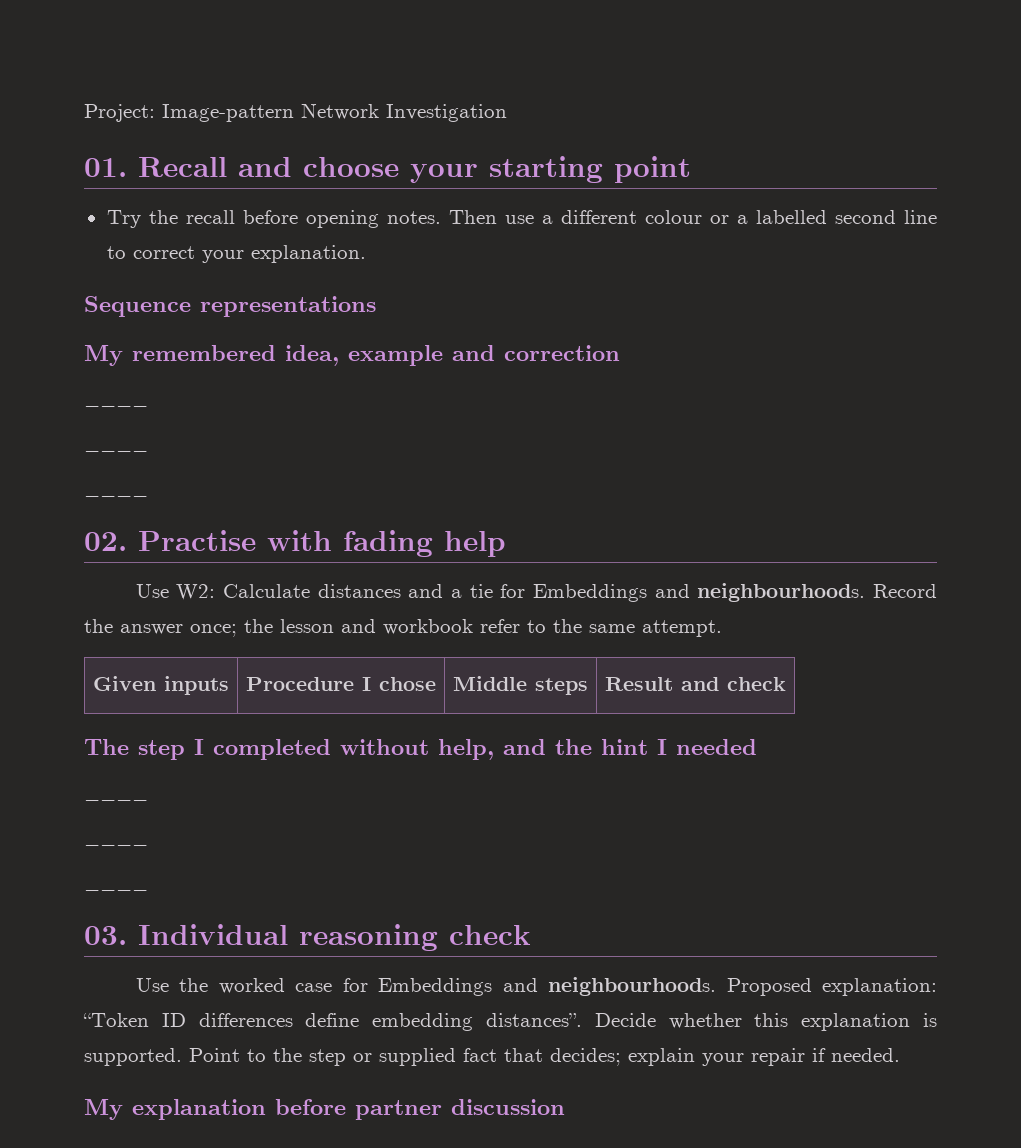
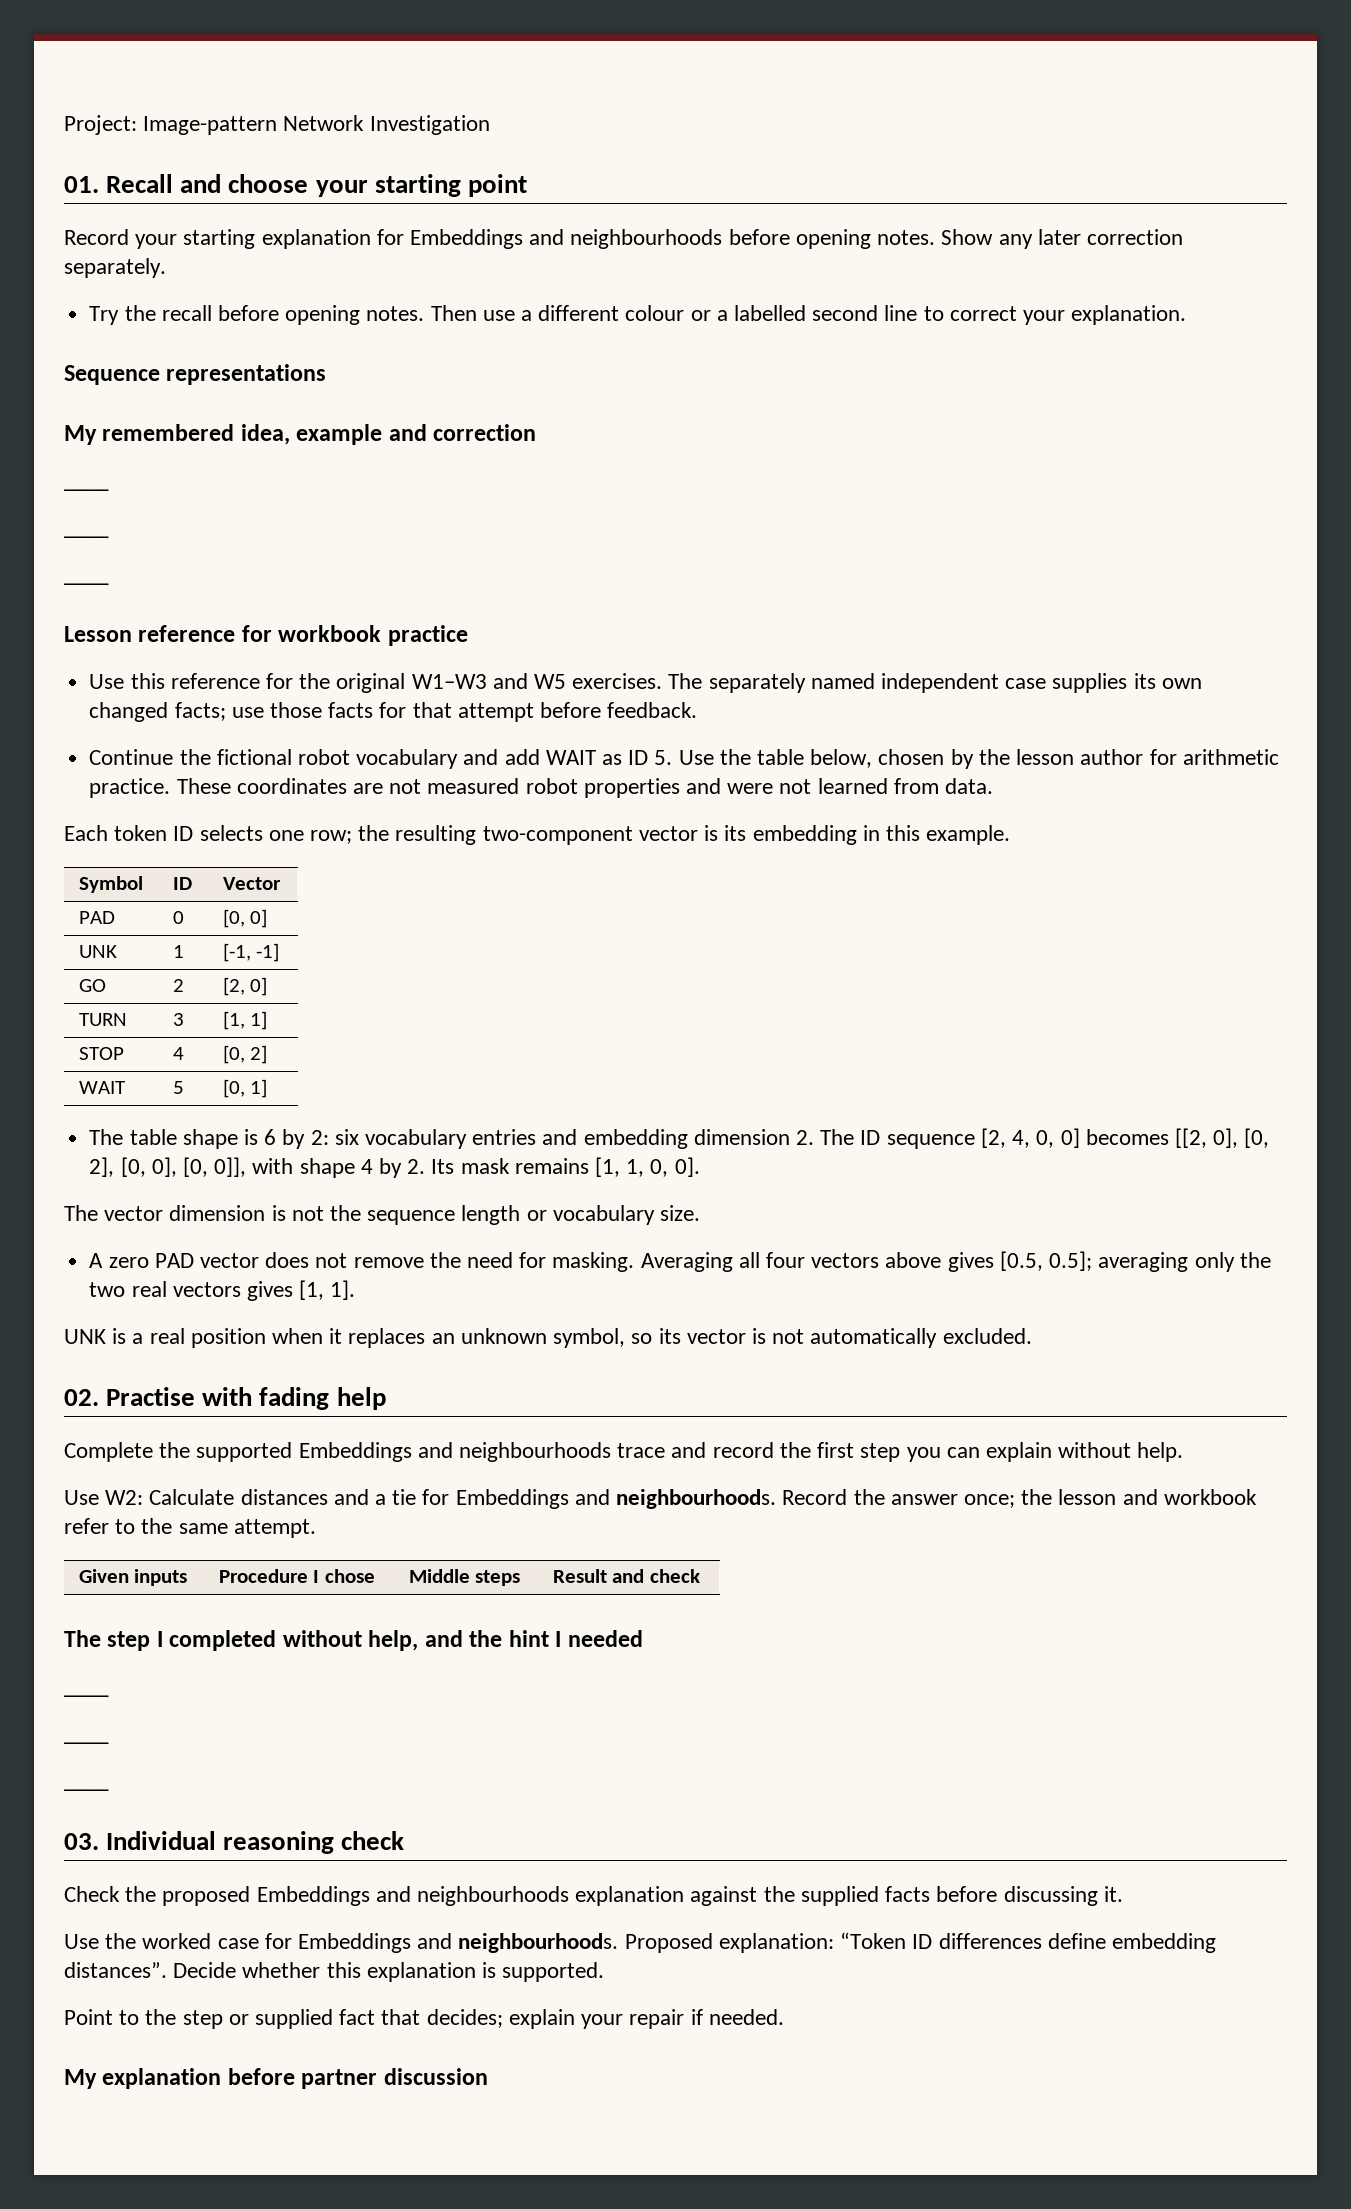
(691, 169) none -> [64,229,1183,249] [64,258,166,278] // Record your starting explanation for Embeddings and neighbourhoods before opening notes. Show any later correction separately.
(148, 494) none -> [64,625,468,646] [89,673,1202,693] [89,702,698,722] [89,749,1279,769] [89,778,994,798] [64,825,1011,845] [78,876,143,893] [172,877,192,890] [222,877,281,890] [78,911,115,924] [172,911,184,924] [222,909,268,928] [78,945,117,958] [172,945,184,958] [222,943,280,962] [78,979,106,992] [172,979,184,992] [222,977,268,996] [78,1013,127,1026] [172,1013,184,1026] [222,1011,268,1030] [78,1047,124,1060] [172,1047,184,1060] [222,1045,268,1064] [78,1081,125,1094] [172,1081,184,1094] [222,1079,268,1098] [89,1128,1270,1149] [89,1157,700,1178] [64,1205,701,1225] [89,1251,1271,1272] [89,1280,356,1301] [64,1328,1032,1348] // Lesson reference for workbook practice // Use this reference for the original W1–W3 and W5 exercises. The separately named independent case supplies its own changed facts; use those facts for that attempt before feedback. // Continue the fictional robot vocabulary and add WAIT as ID 5. Use the table below, chosen by the lesson author for arithmetic practice. These coordinates are not measured robot properties and were not learned from data. // Each token ID selects one row; the resulting two-component vector is its embedding in this example. // Symbol | ID | Vector // PAD | 0 | [0, 0] // UNK | 1 | [-1, -1] // GO | 2 | [2, 0] // TURN | 3 | [1, 1] // STOP | 4 | [0, 2] // WAIT | 5 | [0, 1] // The table shape is 6 by 2: six vocabulary entries and embedding dimension 2. The ID sequence [2, 4, 0, 0] becomes [[2, 0], [0, 2], [0, 0], [0, 0]], with shape 4 by 2. Its mask remains [1, 1, 0, 0]. // The vector dimension is not the sequence length or vocabulary size. // A zero PAD vector does not remove the need for masking. Averaging all four vectors above gives [0.5, 0.5]; averaging only the two real vectors gives [1, 1]. // UNK is a real position when it replaces an unknown symbol, so its vector is not automatically excluded.
(506, 544) none -> [64,1442,1184,1462] // Complete the supported Embeddings and neighbourhoods trace and record the first step you can explain without help.
(531, 935) none -> [64,1886,1123,1906] // Check the proposed Embeddings and neighbourhoods explanation against the supplied facts before discussing it.
(182, 1057) none -> (605, 1972) //

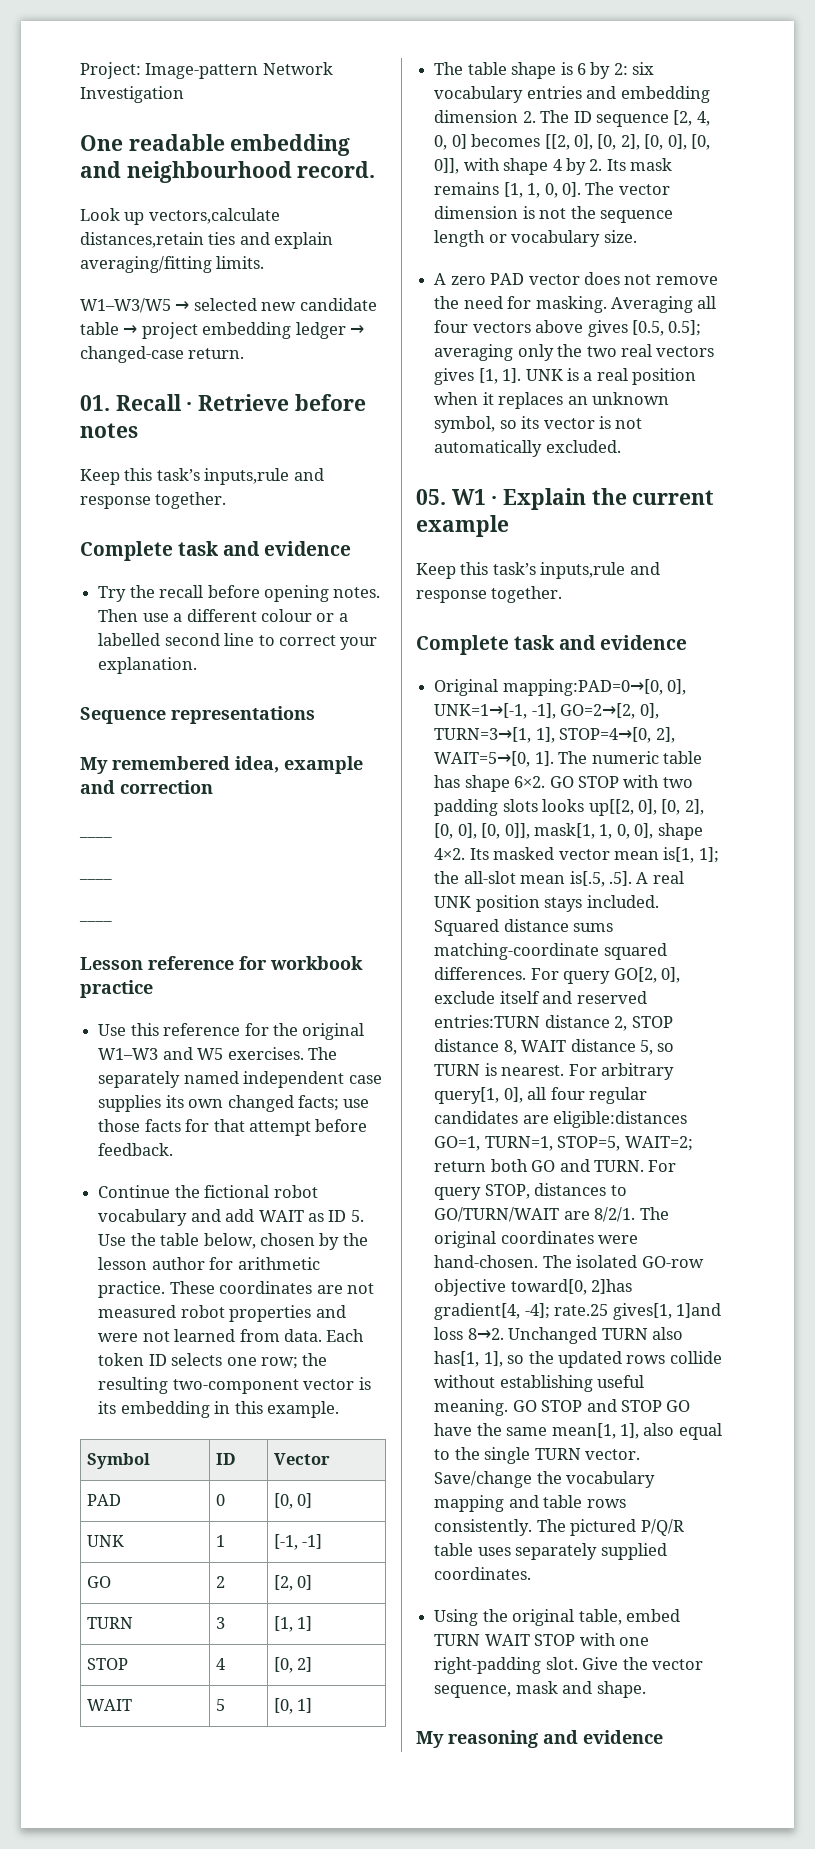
[64,174,527,197] [64,229,1183,249] [64,258,166,278] 01. Recall and choose your starting point // Record your starting explanation for Embeddings and neighbourhoods before opening notes. Show any later correction separately. -> [80,134,351,156] [80,161,376,183] [80,208,280,225] [80,232,334,249] [80,256,265,273] [80,298,377,313] [80,322,365,339] [80,346,245,363] [80,394,366,411] [80,423,138,438] [80,468,324,485] [80,492,227,509] [80,541,352,561] One readable embedding and neighbourhood record. // Look up vectors,calculate distances,retain ties and explain averaging/fitting limits. // W1–W3/W5 → selected new candidate table → project embedding ledger → changed-case return. // 01. Recall · Retrieve before notes // Keep this task’s inputs,rule and response together. // Complete task and evidence
(994, 786) // -> (322, 1335) none
(700, 1167) // -> (581, 189) none
(356, 1290) // -> (522, 375) none
[64,1387,386,1410] [64,1442,1184,1462] [64,1489,1257,1509] [64,1518,316,1538] [78,1569,188,1586] [218,1569,375,1583] [408,1569,521,1586] [552,1569,700,1583] [64,1630,643,1651] [64,1694,109,1697] [64,1741,109,1744] [64,1788,109,1791] [64,1831,405,1854] [64,1886,1123,1906] [64,1932,1216,1953] [64,1962,605,1982] [64,2009,784,2029] [64,2068,488,2089] 02. Practise with fading help // Complete the supported Embeddings and neighbourhoods trace and record the first step you can explain without help. // Use W2: Calculate distances and a tie for Embeddings and neighbourhoods. Record the answer once; the lesson and workbook refer to the same attempt. // Given inputs | Procedure I chose | Middle steps | Result and check // The step I completed without help, and the hint I needed // ____ // ____ // ____ // 03. Individual reasoning check // Check the proposed Embeddings and neighbourhoods explanation against the supplied facts before discussing it. // Use the worked case for Embeddings and neighbourhoods. Proposed explanation: “Token ID differences define embedding distances”. Decide whether this explanation is supported. // Point to the step or supplied fact that decides; explain your repair if needed. // My explanation before partner discussion -> [416,488,715,510] [416,515,509,537] [416,562,660,579] [416,586,563,603] [416,635,688,655] [434,679,687,696] [434,703,659,719] [434,727,675,743] [434,751,702,767] [434,775,693,792] [434,799,704,816] [434,823,703,840] [434,847,719,863] [434,871,684,887] [434,895,659,912] [434,919,614,936] [434,943,667,960] [434,967,680,984] [434,991,647,1004] [434,1015,673,1031] [434,1039,675,1055] [434,1063,674,1080] [434,1087,647,1104] [434,1111,688,1128] [434,1136,693,1151] [434,1159,677,1172] [434,1183,627,1200] [434,1207,669,1222] [434,1231,639,1248] [434,1255,704,1268] [434,1279,633,1296] [434,1303,721,1320] [434,1327,683,1344] [434,1351,722,1368] [434,1375,645,1392] [434,1399,691,1416] [434,1423,722,1440] [434,1447,640,1464] [434,1471,656,1488] [434,1495,626,1512] [434,1519,684,1536] [434,1543,667,1560] [434,1567,532,1580] [434,1609,680,1626] [434,1633,649,1646] [434,1657,703,1674] [434,1681,646,1698] [416,1730,663,1748] 05. W1 · Explain the current example // Keep this task’s inputs,rule and response together. // Complete task and evidence // Original mapping:PAD=0→[0, 0], UNK=1→[-1, -1], GO=2→[2, 0], TURN=3→[1, 1], STOP=4→[0, 2], WAIT=5→[0, 1]. The numeric table has shape 6×2. GO STOP with two padding slots looks up[[2, 0], [0, 2], [0, 0], [0, 0]], mask[1, 1, 0, 0], shape 4×2. Its masked vector mean is[1, 1]; the all-slot mean is[.5, .5]. A real UNK position stays included. Squared distance sums matching-coordinate squared differences. For query GO[2, 0], exclude itself and reserved entries:TURN distance 2, STOP distance 8, WAIT distance 5, so TURN is nearest. For arbitrary query[1, 0], all four regular candidates are eligible:distances GO=1, TURN=1, STOP=5, WAIT=2; return both GO and TURN. For query STOP, distances to GO/TURN/WAIT are 8/2/1. The original coordinates were hand-chosen. The isolated GO-row objective toward[0, 2]has gradient[4, -4]; rate.25 gives[1, 1]and loss 8→2. Unchanged TURN also has[1, 1], so the updated rows collide without establishing useful meaning. GO STOP and STOP GO have the same mean[1, 1], also equal to the single TURN vector. Save/change the vocabulary mapping and table rows consistently. The pictured P/Q/R table uses separately supplied coordinates. // Using the original table, embed TURN WAIT STOP with one right-padding slot. Give the vector sequence, mask and shape. // My reasoning and evidence

